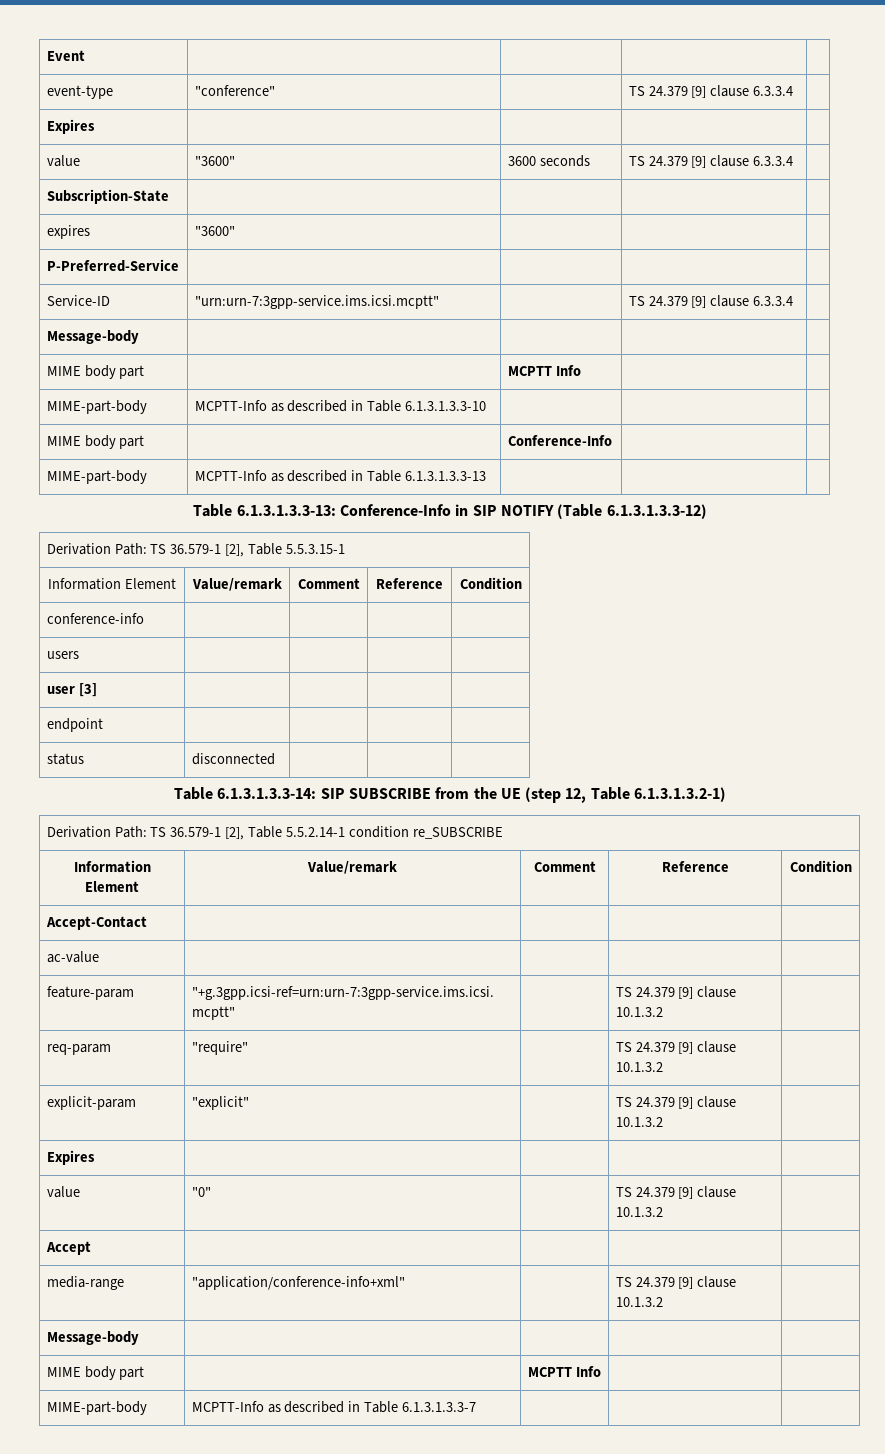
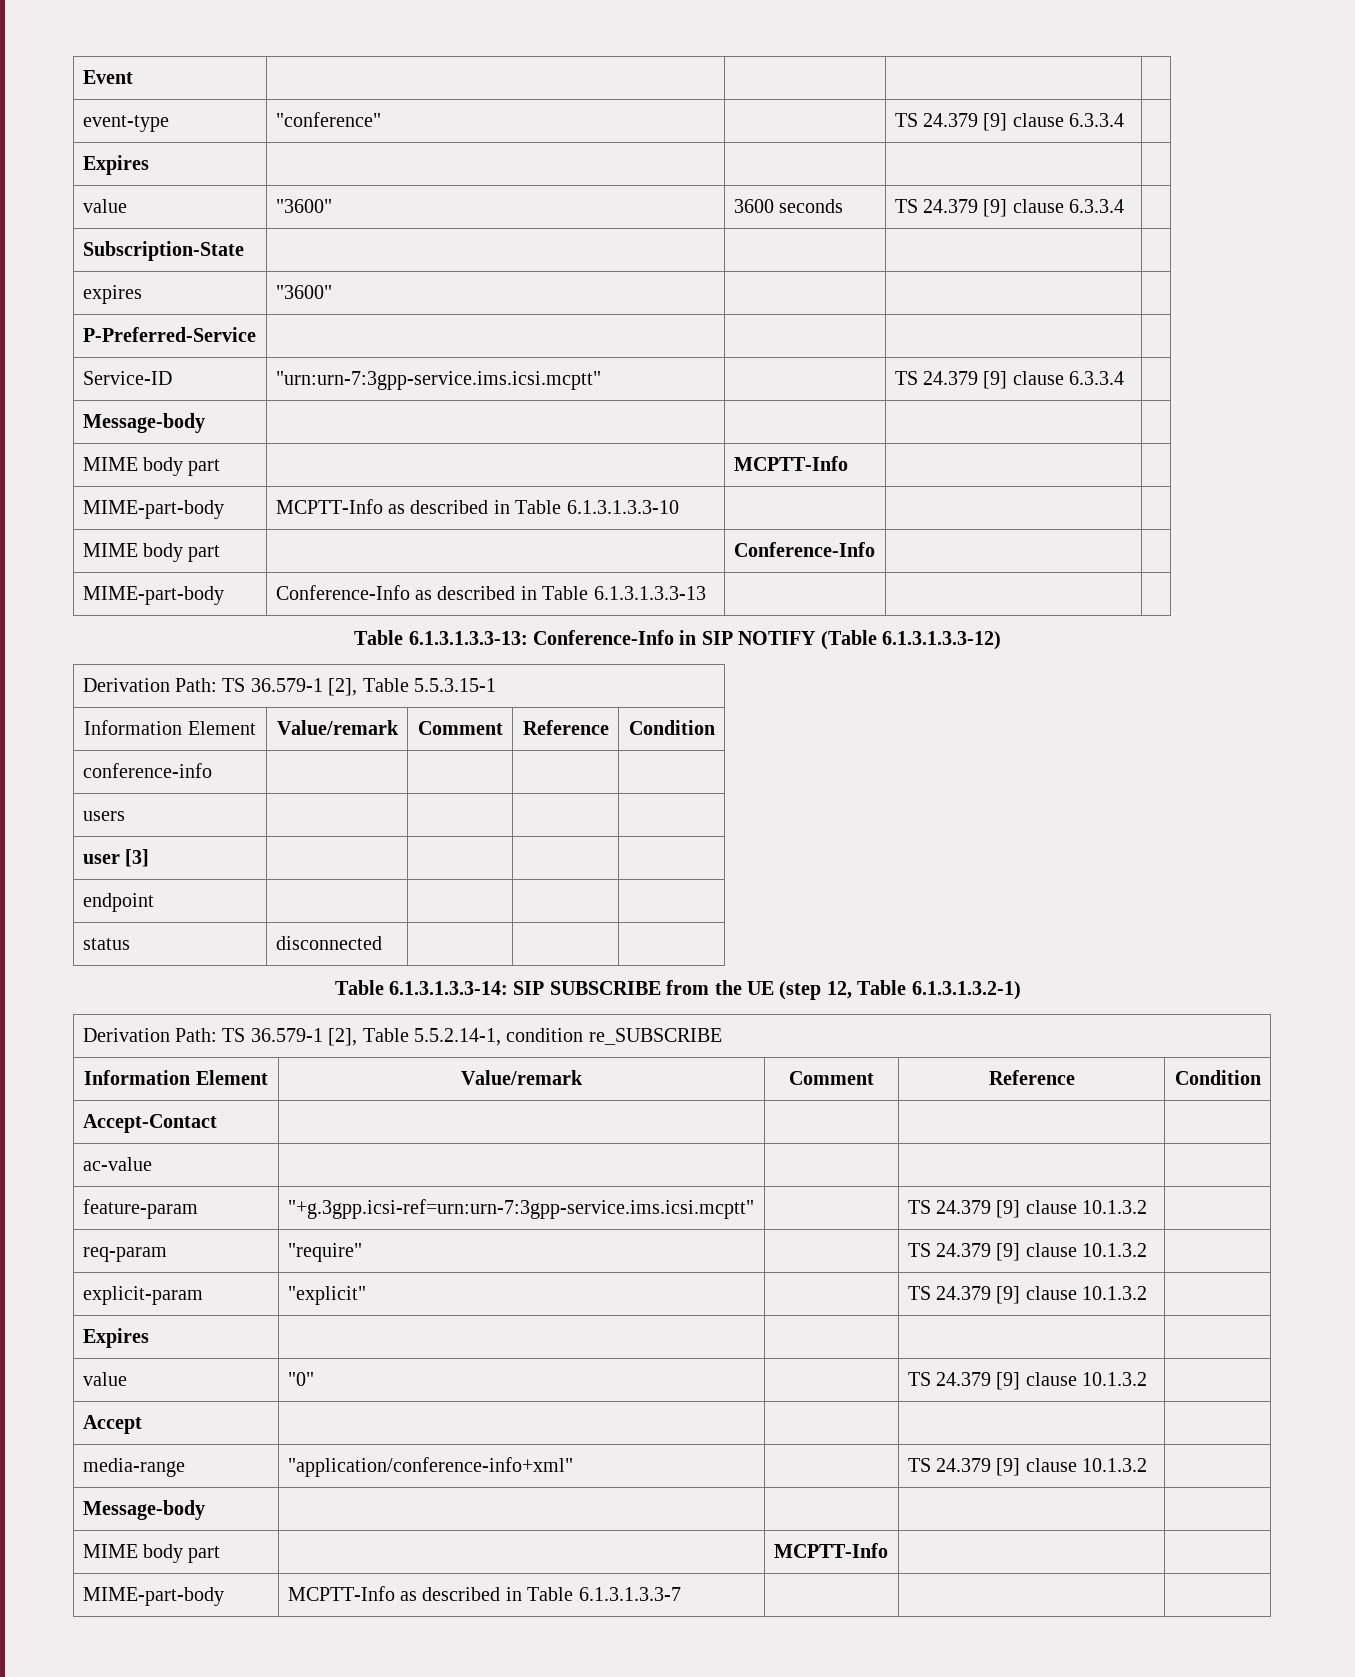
[507,365,581,376] MCPTT Info -> [733,456,848,471] MCPTT-Info
[194,470,267,481] MCPTT-Info -> [275,585,410,600] Conference-Info
[286,827,346,837] 5.5.2.14-1 -> [413,1028,501,1046] 5.5.2.14-1,
[527,1366,601,1377] MCPTT Info -> [773,1543,888,1558] MCPTT-Info

